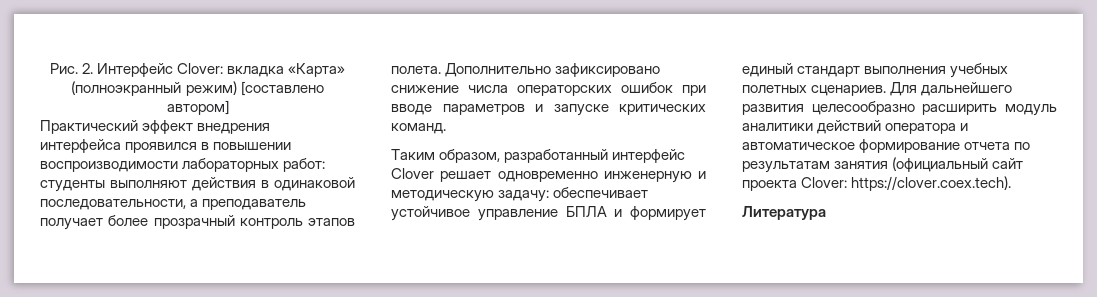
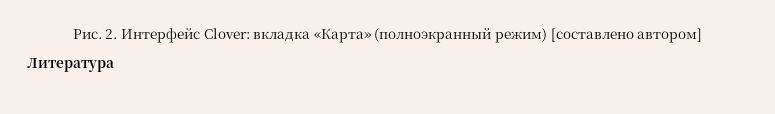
[40,120,271,134] [40,139,292,153] [40,158,326,172] [40,177,355,192] [40,199,307,210] [40,215,355,230] [391,63,661,77] [391,82,706,96] [391,104,706,116] [391,123,446,134] [391,149,686,163] [391,168,706,183] [391,187,649,202] [391,206,706,221] [742,63,1009,78] [742,82,1013,96] [742,101,1057,116] [742,120,969,134] [742,139,1031,153] [742,157,1024,173] [742,176,1012,191] // Практический эффект внедрения интерфейса проявился в повышении воспроизводимости лабораторных работ: студенты выполняют действия в одинаковой последовательности, а преподаватель получает более прозрачный контроль этапов полета. Дополнительно зафиксировано снижение числа операторских ошибок при вводе параметров и запуске критических команд. // Таким образом, разработанный интерфейс Clover решает одновременно инженерную и методическую задачу: обеспечивает устойчивое управление БПЛА и формирует единый стандарт выполнения учебных полетных сценариев. Для дальнейшего развития целесообразно расширить модуль аналитики действий оператора и автоматическое формирование отчета по результатам занятия (официальный сайт проекта Clover: https://clover.coex.tech). -> (703, 35) none

